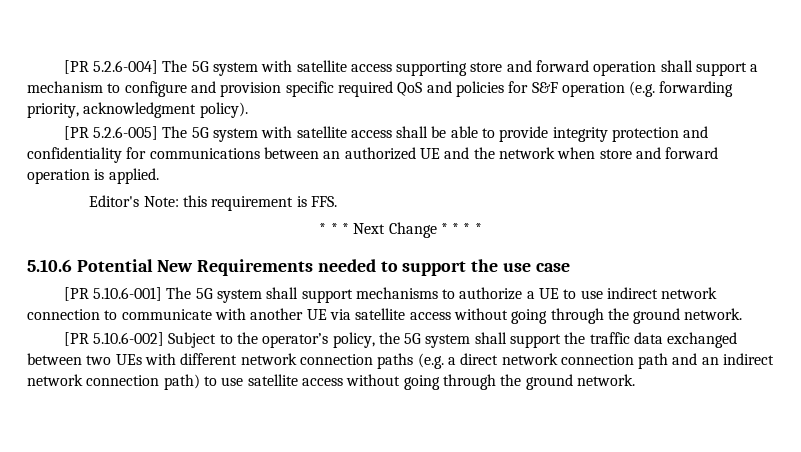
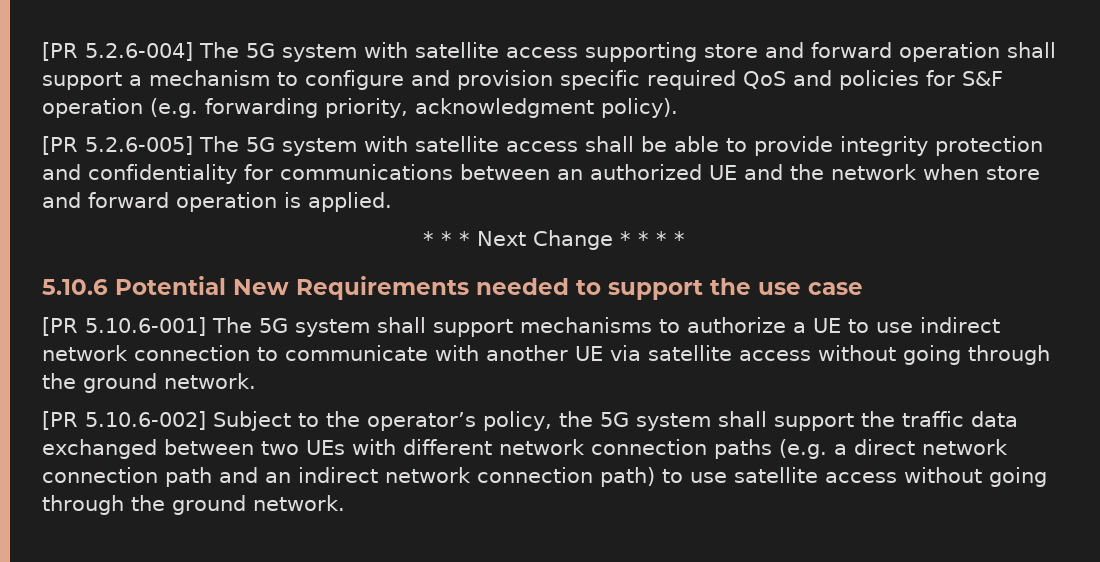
[89,195,337,211] // Editor's Note: this requirement is FFS. -> (392, 202) none

